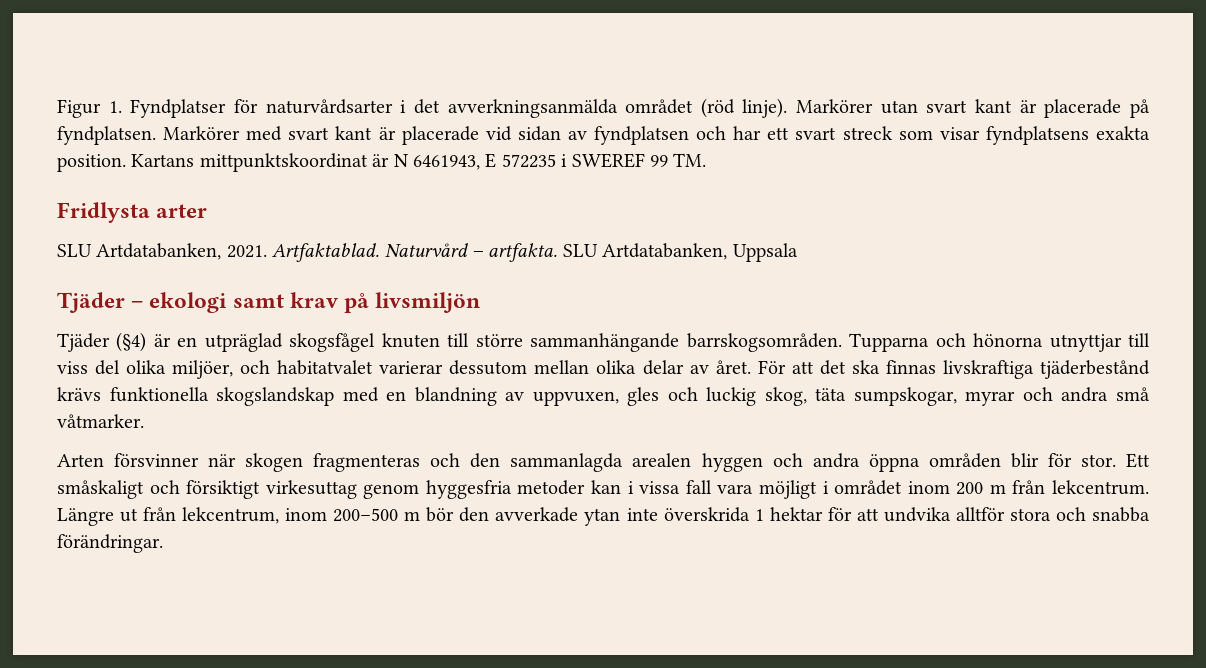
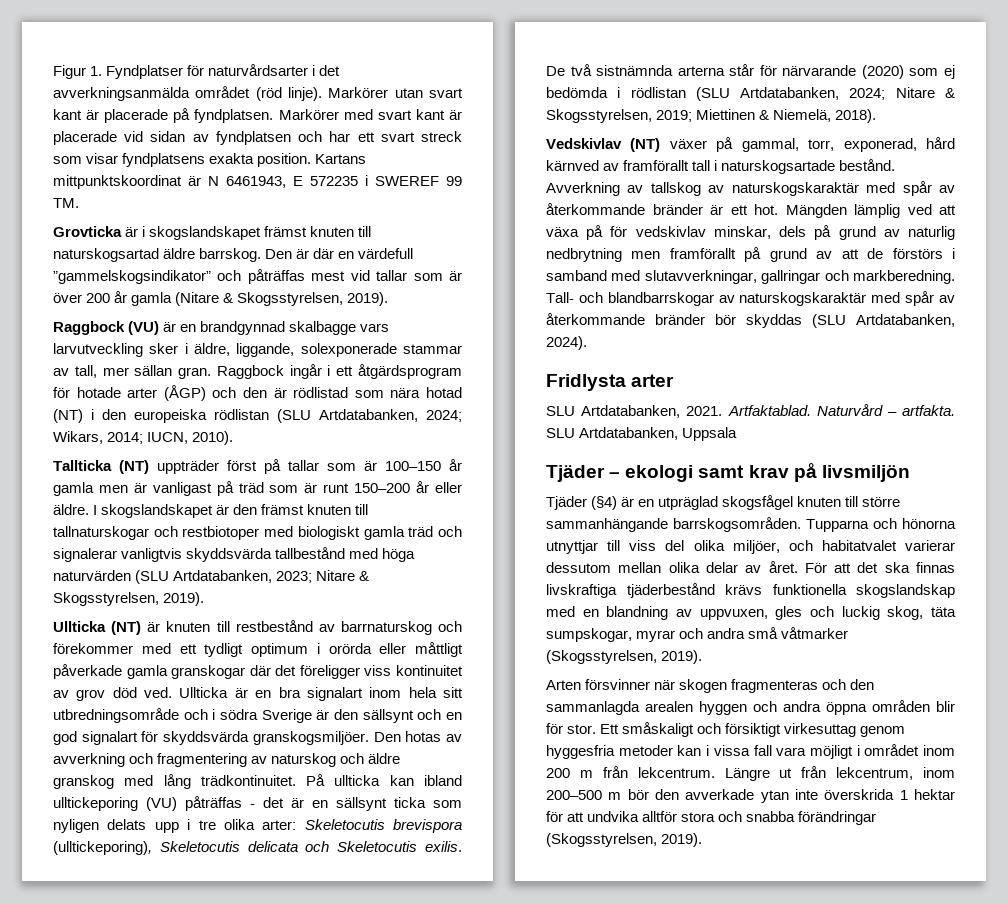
(707, 160) none -> [53,226,372,240] [53,248,414,262] [53,269,463,284] [53,291,389,306] [53,321,390,335] [53,343,462,357] [53,364,462,379] [53,385,462,401] [53,409,462,423] [53,431,234,445] [53,459,462,474] [53,481,463,496] [53,504,369,518] [53,526,463,540] [53,547,416,562] [53,570,370,584] [53,592,205,606] [53,620,462,635] [53,642,463,657] [53,664,463,679] [53,687,464,701] [53,708,463,723] [53,731,463,745] [53,753,401,767] [53,774,462,789] [53,796,462,811] [53,819,462,833] [53,841,463,855] [546,64,955,79] [546,87,955,101] [546,109,877,123] [546,137,955,152] [546,159,896,174] [546,181,955,196] [546,203,956,218] [546,225,955,240] [546,247,956,262] [546,270,955,284] [546,291,955,306] [546,313,955,328] [546,336,587,350] // Grovticka är i skogslandskapet främst knuten till naturskogsartad äldre barrskog. Den är där en värdefull ”gammelskogsindikator” och påträffas mest vid tallar som är över 200 år gamla (Nitare & Skogsstyrelsen, 2019). // Raggbock (VU) är en brandgynnad skalbagge vars larvutveckling sker i äldre, liggande, solexponerade stammar av tall, mer sällan gran. Raggbock ingår i ett åtgärdsprogram för hotade arter (ÅGP) och den är rödlistad som nära hotad (NT) i den europeiska rödlistan (SLU Artdatabanken, 2024; Wikars, 2014; IUCN, 2010). // Tallticka (NT) uppträder först på tallar som är 100–150 år gamla men är vanligast på träd som är runt 150–200 år eller äldre. I skogslandskapet är den främst knuten till tallnaturskogar och restbiotoper med biologiskt gamla träd och signalerar vanligtvis skyddsvärda tallbestånd med höga naturvärden (SLU Artdatabanken, 2023; Nitare & Skogsstyrelsen, 2019). // Ullticka (NT) är knuten till restbestånd av barrnaturskog och förekommer med ett tydligt optimum i orörda eller måttligt påverkade gamla granskogar där det föreligger viss kontinuitet av grov död ved. Ullticka är en bra signalart inom hela sitt utbredningsområde och i södra Sverige är den sällsynt och en god signalart för skyddsvärda granskogsmiljöer. Den hotas av avverkning och fragmentering av naturskog och äldre granskog med lång trädkontinuitet. På ullticka kan ibland ulltickeporing (VU) påträffas - det är en sällsynt ticka som nyligen delats upp i tre olika arter: Skeletocutis brevispora (ulltickeporing), Skeletocutis delicata och Skeletocutis exilis. De två sistnämnda arterna står för närvarande (2020) som ej bedömda i rödlistan (SLU Artdatabanken, 2024; Nitare & Skogsstyrelsen, 2019; Miettinen & Niemelä, 2018). // Vedskivlav (NT) växer på gammal, torr, exponerad, hård kärnved av framförallt tall i naturskogsartade bestånd. Avverkning av tallskog av naturskogskaraktär med spår av återkommande bränder är ett hot. Mängden lämplig ved att växa på för vedskivlav minskar, dels på grund av naturlig nedbrytning men framförallt på grund av att de förstörs i samband med slutavverkningar, gallringar och markberedning. Tall- och blandbarrskogar av naturskogskaraktär med spår av återkommande bränder bör skyddas (SLU Artdatabanken, 2024).
[57,414,144,428] våtmarker. -> [781,627,849,639] [546,650,703,664] våtmarker (Skogsstyrelsen, 2019).
[57,534,163,553] förändringar. -> [798,811,877,825] [546,833,703,847] förändringar (Skogsstyrelsen, 2019).

